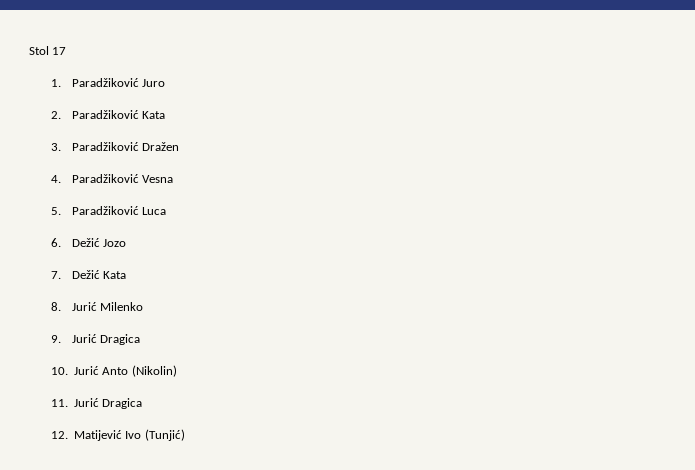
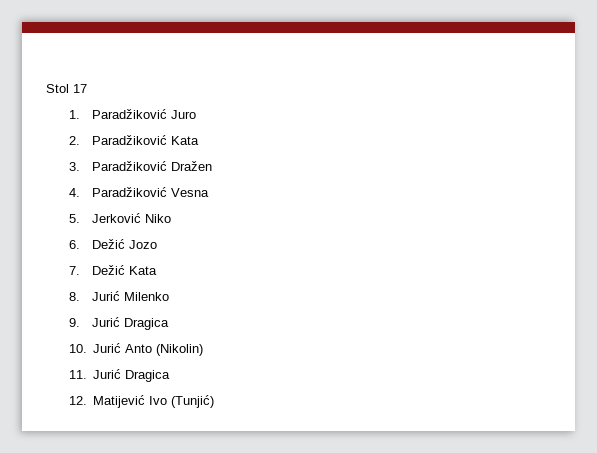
[72,206,167,215] Paradžiković Luca -> [91,213,171,223] Jerković Niko

